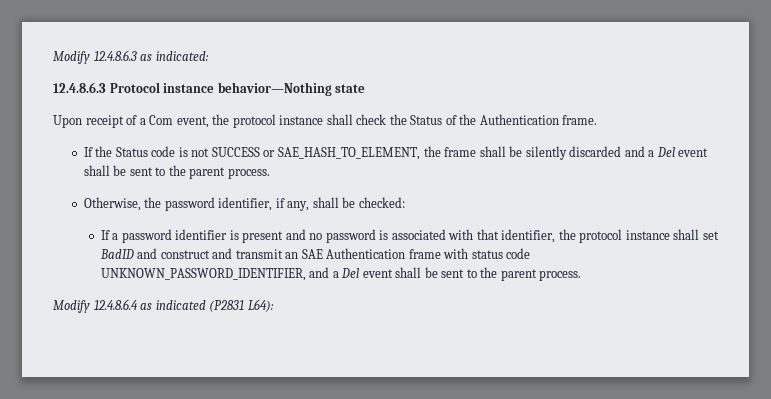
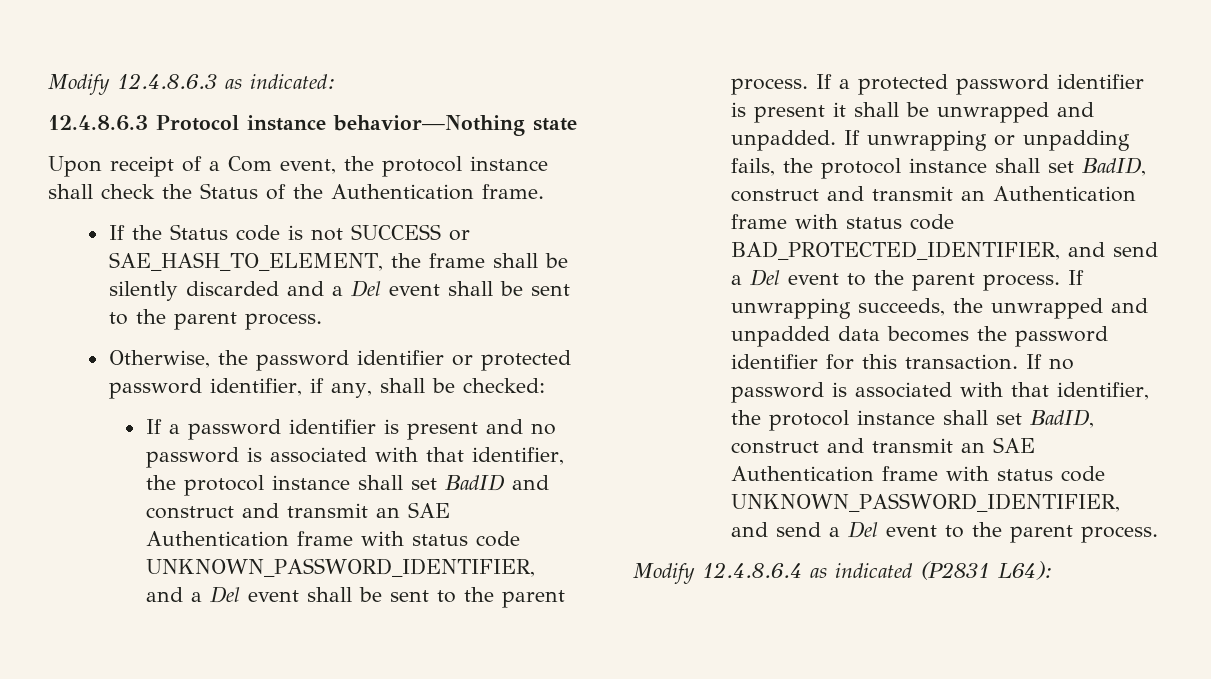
(215, 204) none -> [356,350,571,371] [108,378,202,399] identifier or protected password
(582, 275) none -> [815,74,1144,95] [730,102,1094,123] [730,130,1130,151] [730,157,1146,179] [730,186,1136,202] [730,214,954,230] [730,241,1158,260] [730,269,1084,291] [730,298,1148,319] [730,326,1108,347] [730,354,1074,370] [730,382,1149,403] [730,409,1094,431] [730,437,1035,454] [730,466,1105,482] [730,493,1120,512] [730,521,1158,543] If a protected password identifier is present it shall be unwrapped and unpadded. If unwrapping or unpadding fails, the protocol instance shall set BadID, construct and transmit an Authentication frame with status code BAD_PROTECTED_IDENTIFIER, and send a Del event to the parent process. If unwrapping succeeds, the unwrapped and unpadded data becomes the password identifier for this transaction. If no password is associated with that identifier, the protocol instance shall set BadID, construct and transmit an SAE Authentication frame with status code UNKNOWN_PASSWORD_IDENTIFIER, and send a Del event to the parent process.

